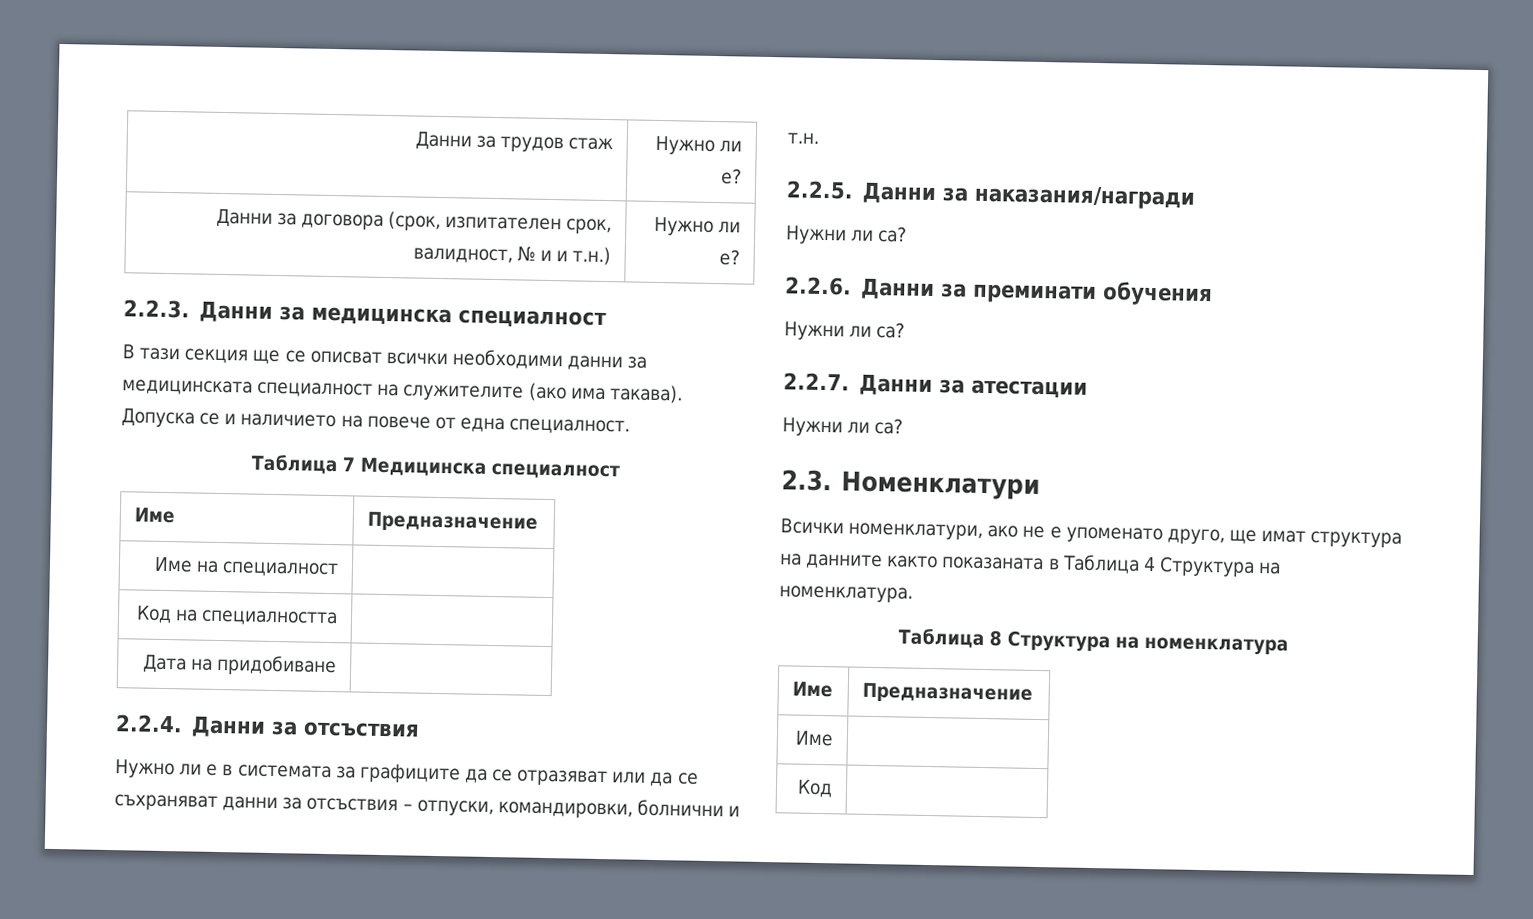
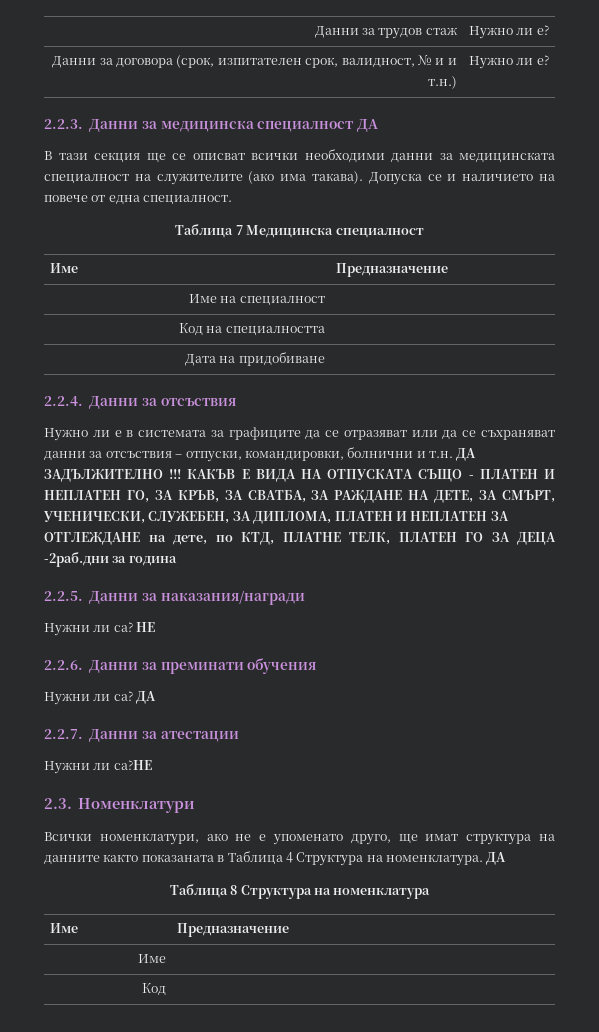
(607, 319) none -> [356,119,378,132] ДА
(819, 138) none -> [456,448,477,461] [44,469,555,482] [44,490,556,503] [44,511,509,524] [44,532,556,545] [44,551,177,567] ДА ЗАДЪЛЖИТЕЛНО !!! КАКЪВ Е ВИДА НА ОТПУСКАТА СЪЩО - ПЛАТЕН И НЕПЛАТЕН ГО, ЗА КРЪВ, ЗА СВАТБА, ЗА РАЖДАНЕ НА ДЕТЕ, ЗА СМЪРТ, УЧЕНИЧЕСКИ, СЛУЖЕБЕН, ЗА ДИПЛОМА, ПЛАТЕН И НЕПЛАТЕН ЗА ОТГЛЕЖДАНЕ на дете, по КТД, ПЛАТНЕ ТЕЛК, ПЛАТЕН ГО ЗА ДЕЦА -2раб.дни за година
(908, 234) none -> [136,622,156,632] НЕ
(906, 330) none -> [136,691,157,704] ДА
[874,417,904,435] са? -> [113,760,152,770] са?НЕ
(913, 594) none -> [486,852,507,865] ДА

